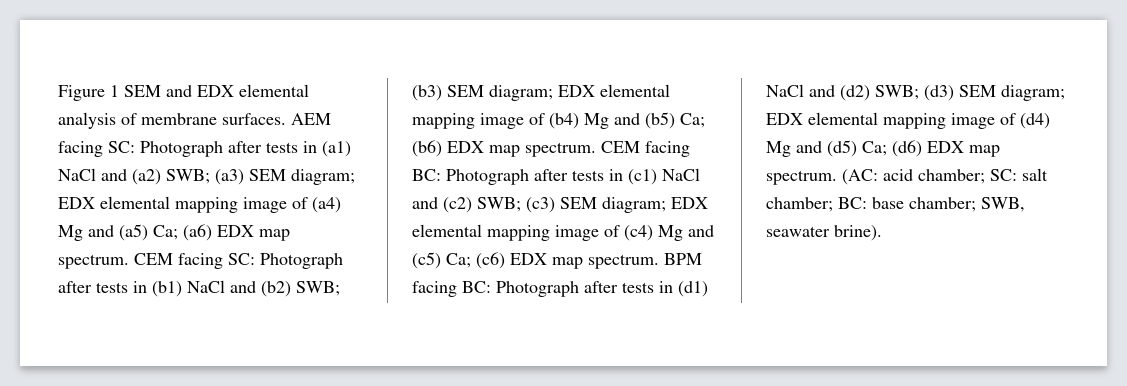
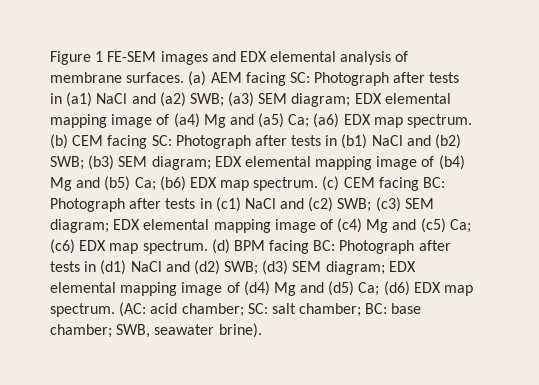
[124,85,161,97] SEM -> [107,51,208,65] FE-SEM images
(286, 119) none -> [188,71,207,86] (a)
(129, 261) none -> [50,134,68,149] (b)
(596, 149) none -> [322,176,340,191] (c)
(659, 261) none -> [211,239,230,254] (d)

